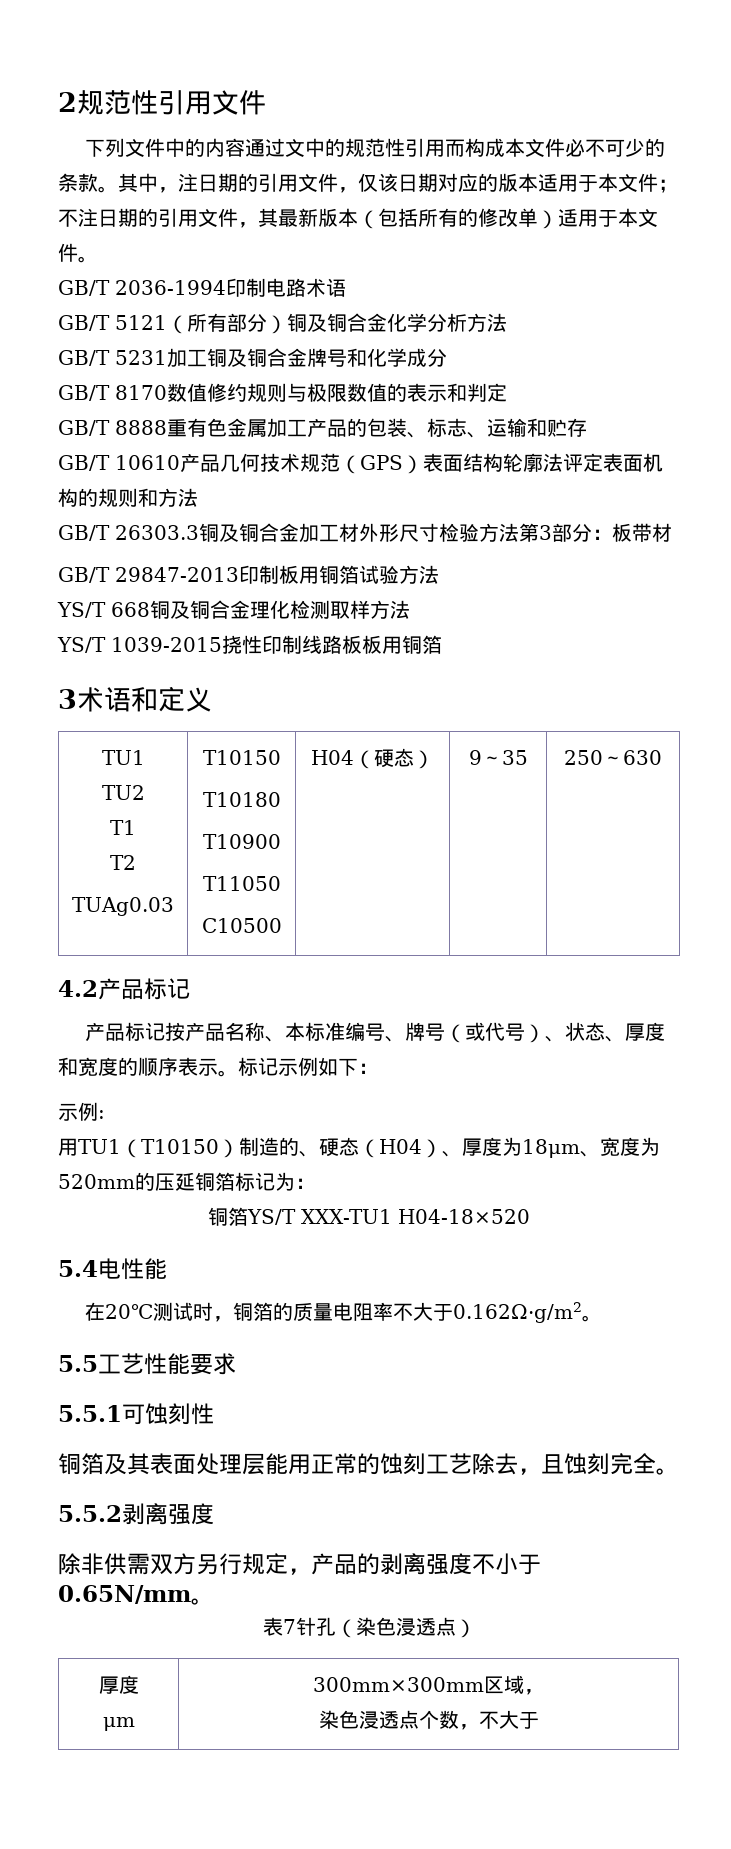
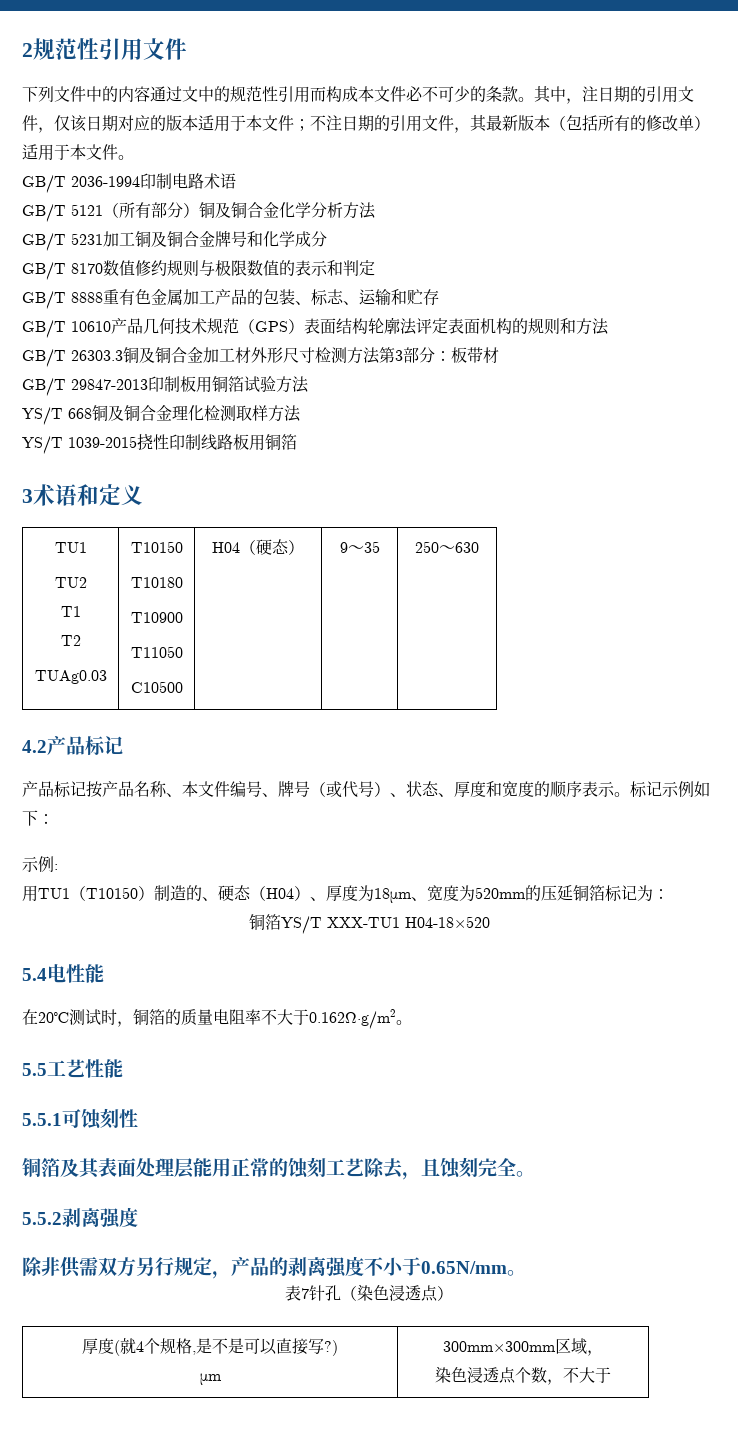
[459,524,479,542] 验 -> [331,347,347,363] 测
[362,635,382,654] 板 -> (249, 442) none
[304,1022,345,1041] 标准 -> [198,781,230,797] 文件
[190,1353,236,1375] 要求 -> (123, 1068) none
(139, 1684) none -> [114,1338,338,1356] (就4个规格,是不是可以直接写?)

